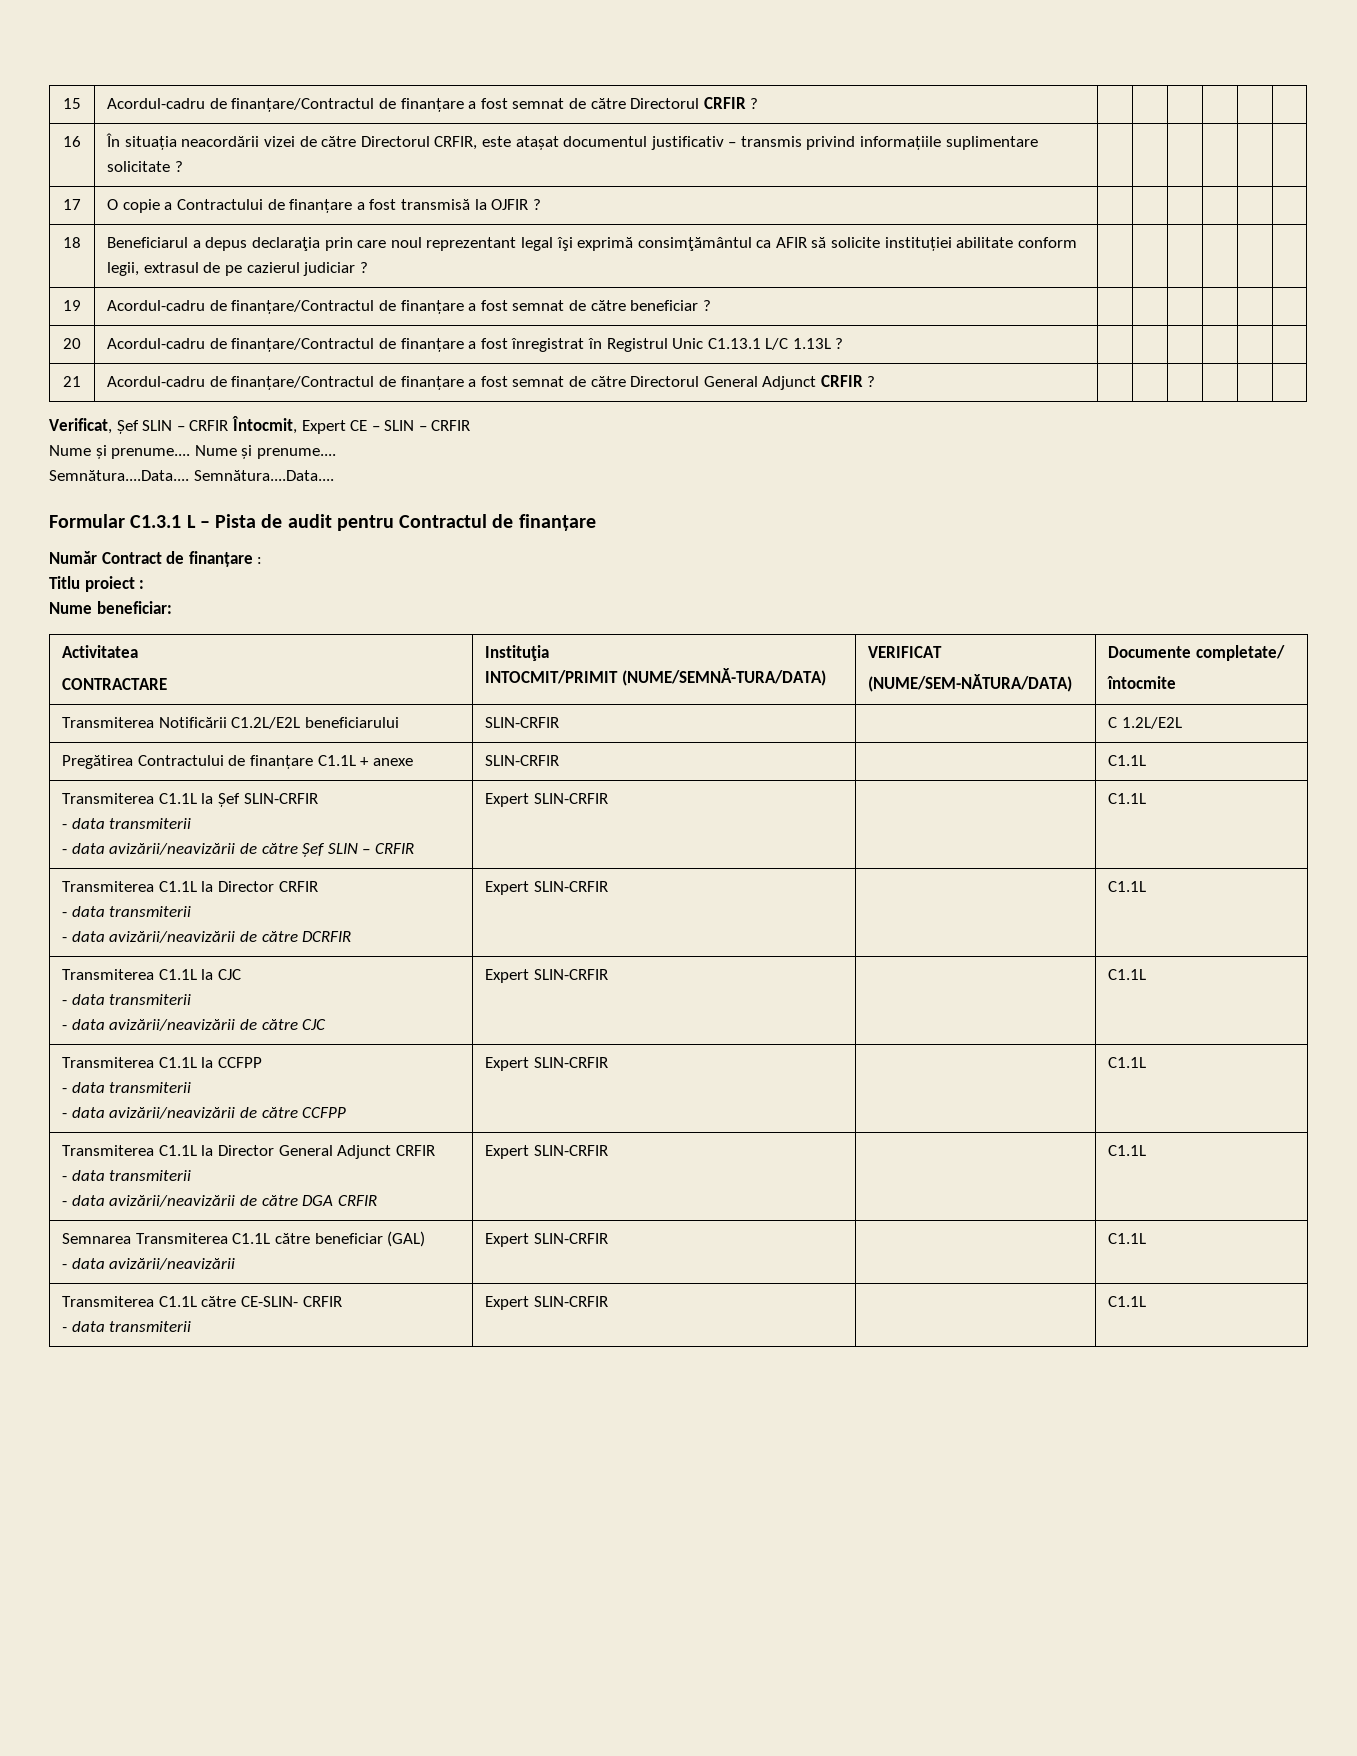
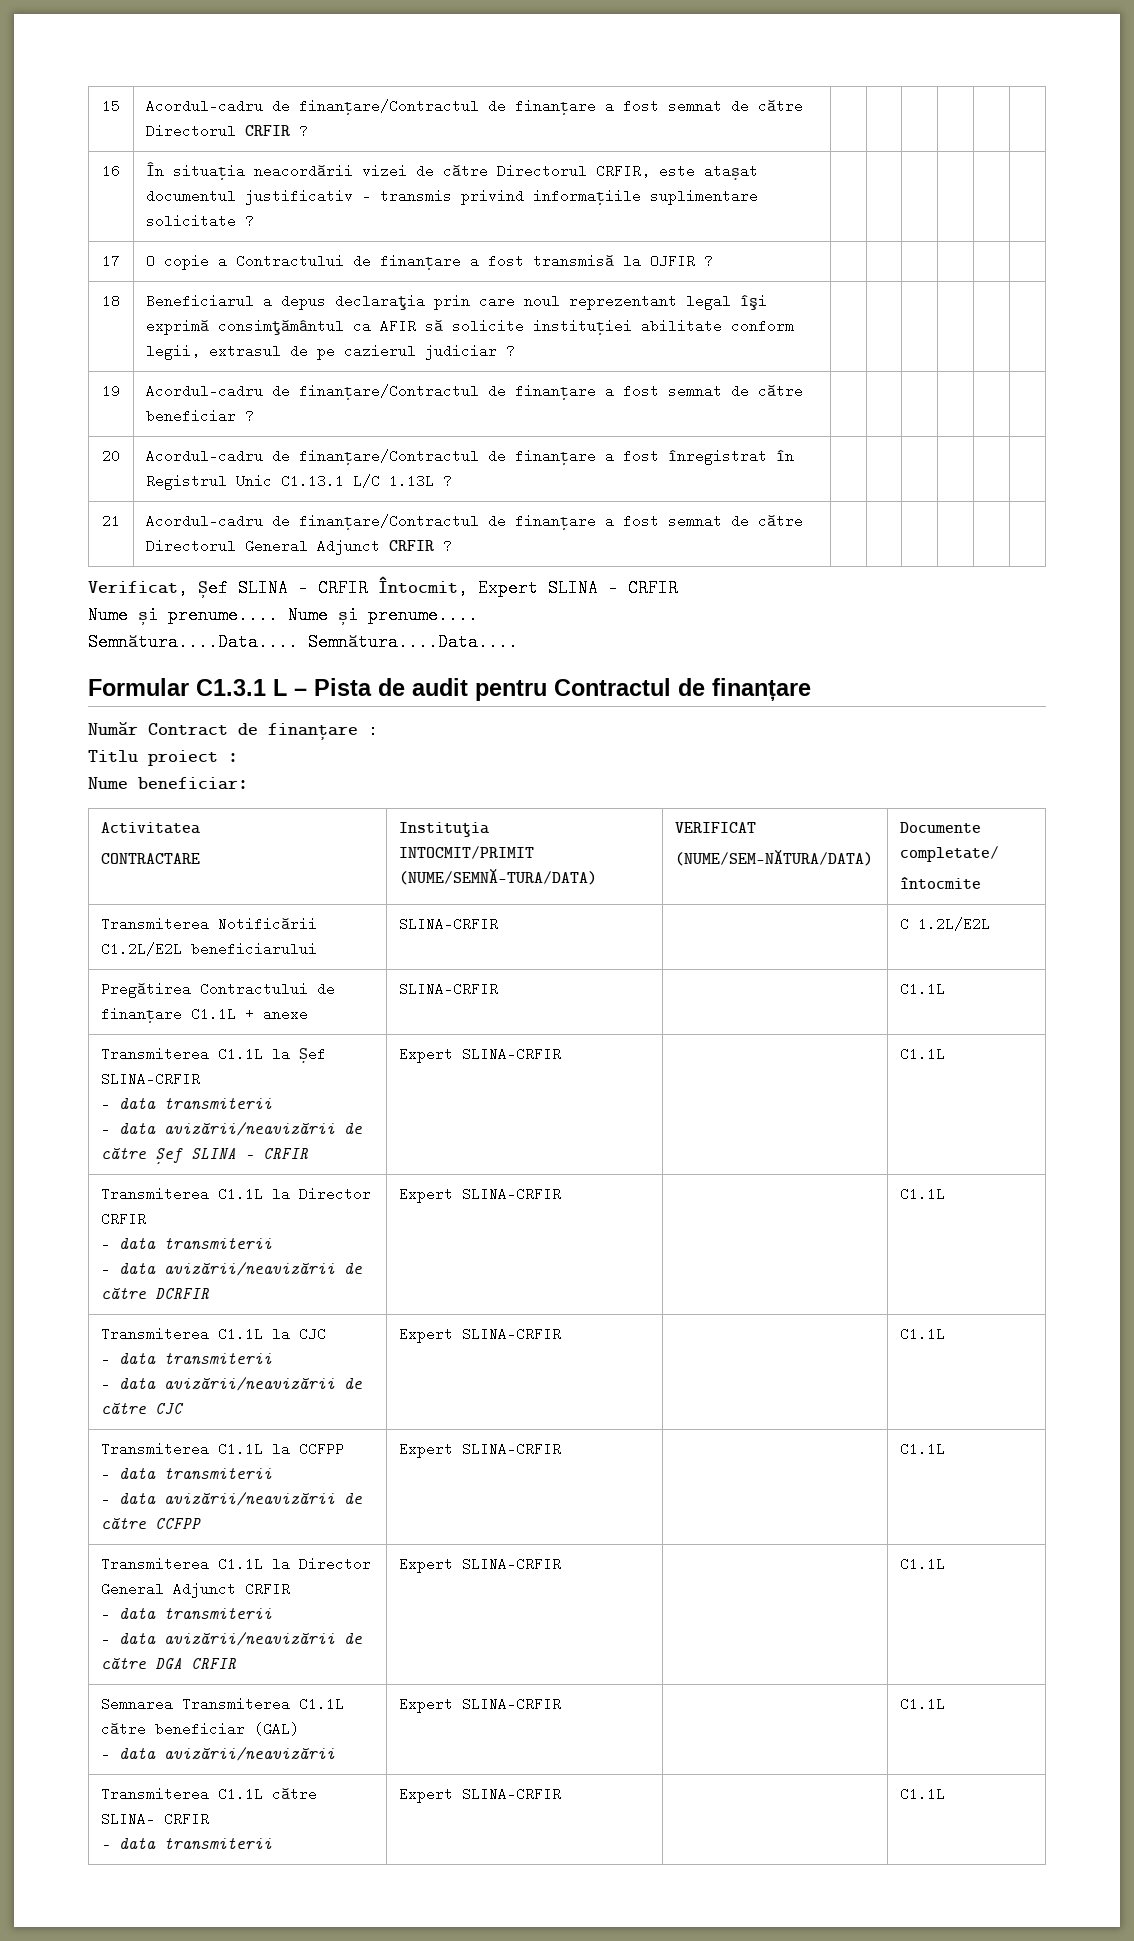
[142,420,173,431] SLIN -> [238,579,288,597] SLINA
[350,420,415,431] CE – SLIN -> [548,579,598,597] SLINA
[485,717,560,728] SLIN-CRFIR -> [399,917,499,931] SLINA-CRFIR
[485,755,560,766] SLIN-CRFIR -> [399,982,499,996] SLINA-CRFIR
[243,793,318,804] SLIN-CRFIR -> [101,1072,201,1086] SLINA-CRFIR
[327,843,358,854] SLIN -> [191,1148,237,1159] SLINA
[533,793,608,804] SLIN-CRFIR -> [462,1047,562,1061] SLINA-CRFIR
[533,881,608,892] SLIN-CRFIR -> [462,1187,562,1201] SLINA-CRFIR
[533,969,608,980] SLIN-CRFIR -> [462,1327,562,1341] SLINA-CRFIR
[533,1057,608,1068] SLIN-CRFIR -> [462,1442,562,1456] SLINA-CRFIR
[533,1145,608,1156] SLIN-CRFIR -> [462,1557,562,1571] SLINA-CRFIR
[533,1233,608,1244] SLIN-CRFIR -> [462,1697,562,1711] SLINA-CRFIR
[240,1296,298,1307] CE-SLIN- -> [101,1812,156,1826] SLINA-
[533,1296,608,1307] SLIN-CRFIR -> [462,1787,562,1801] SLINA-CRFIR

